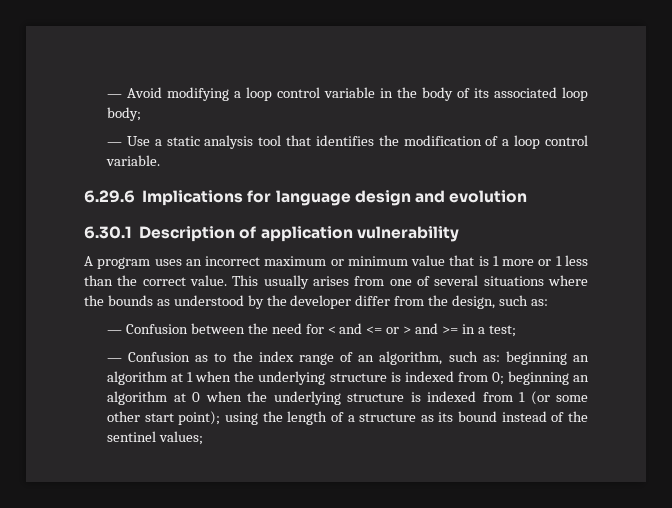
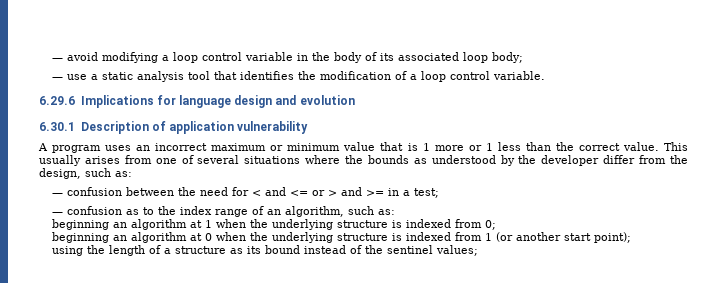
[107,87,163,98] — Avoid -> [51,52,98,61] — avoid
[126,136,150,146] Use -> [66,74,87,80] use
[125,324,188,334] Confusion -> [66,187,122,196] confusion
[128,352,191,362] Confusion -> [66,206,122,215] confusion
(500, 358) none -> (395, 212) //
(504, 378) none -> (496, 225) //
[556,395,588,402] [107,411,141,422] some other -> [515,232,561,241] another
(221, 418) none -> (631, 237) //

